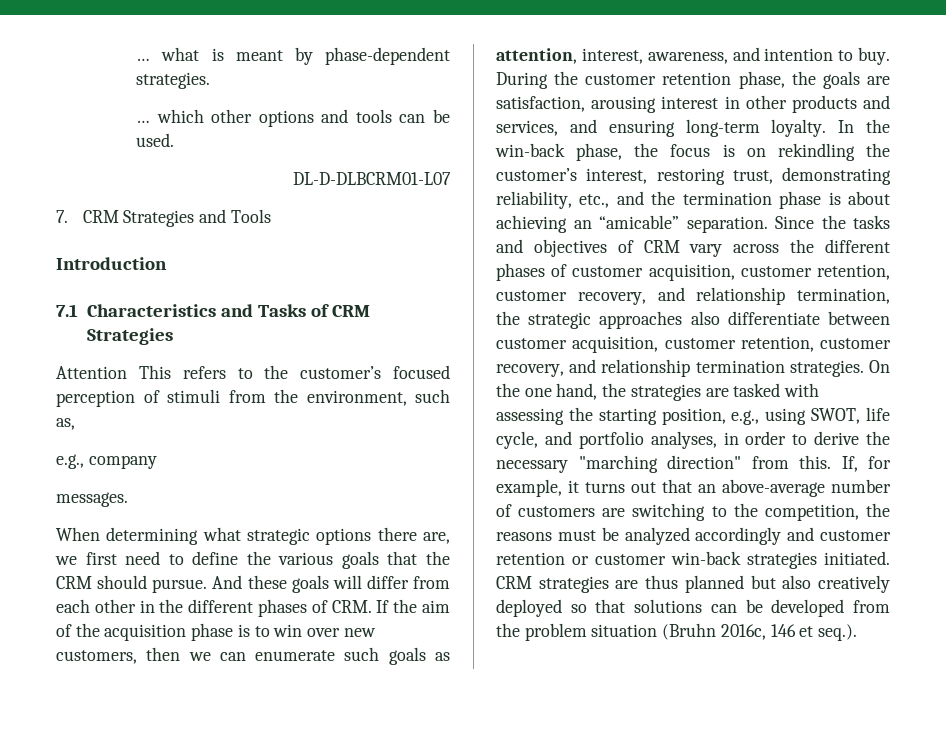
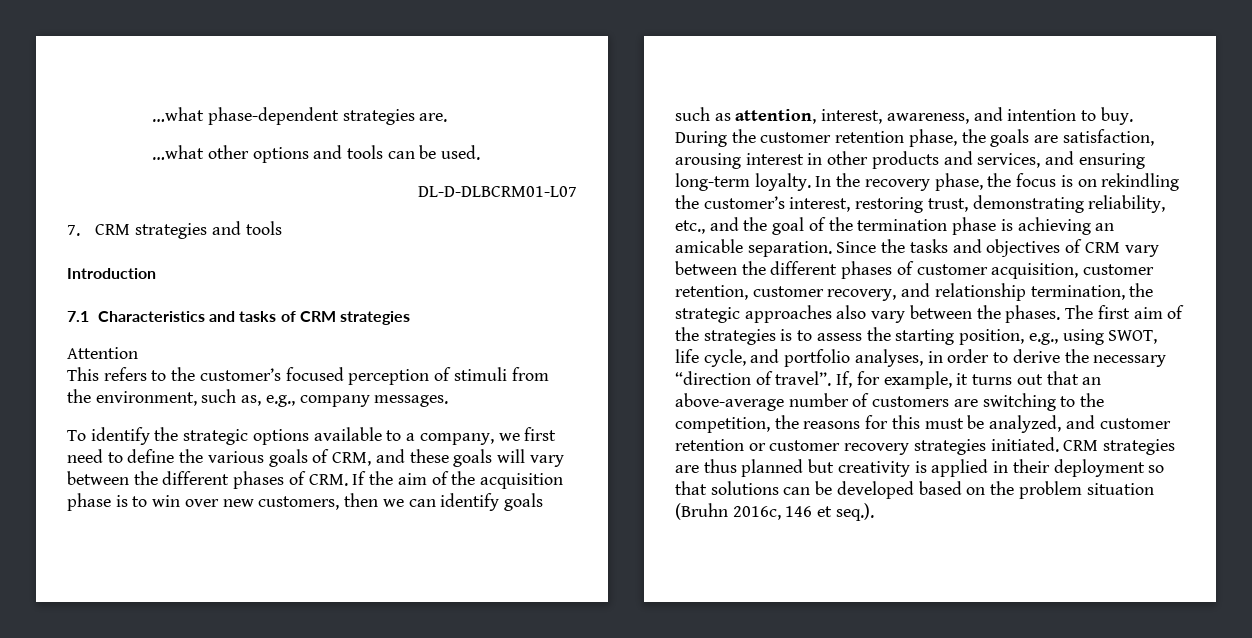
[136,47,450,65] [136,72,211,89] [136,109,204,123] … what is meant by phase-dependent strategies. // … which -> [152,107,448,125] [152,145,205,160] …what phase-dependent strategies are. // …what
[123,209,271,227] Strategies and Tools -> [135,221,282,239] strategies and tools
[257,304,370,317] [86,328,173,345] Tasks of CRM Strategies -> [239,311,411,325] tasks of CRM strategies
(127, 372) none -> (138, 353) //
(75, 424) // -> (262, 400) none
(157, 462) // -> (370, 401) none
[56,527,450,545] When determining what strategic options there are, -> [67,427,494,445] To identify the strategic options available to a company,
[387,551,450,565] [56,575,450,593] [56,599,155,613] that the CRM should pursue. And these goals will differ from each other in -> [312,449,564,467] [67,471,129,485] of CRM, and these goals will vary between
[255,647,426,665] enumerate such goals -> [440,493,543,511] [675,107,710,121] identify goals such
[495,143,565,157] win-back -> [864,179,930,191] recovery
(676, 198) none -> [772,217,853,235] goal of the
[848,191,890,205] about -> (1013, 225) none
[599,215,679,229] “amicable” -> [675,239,743,253] amicable
[733,244,780,253] across -> [675,261,737,275] between
[727,311,890,325] [496,336,891,353] [496,359,890,377] [496,383,820,401] [496,408,564,425] differentiate between customer acquisition, customer retention, customer recovery, and relationship termination strategies. On the one hand, the strategies are tasked with assessing -> [871,305,1185,323] [675,327,862,345] vary between the phases. The first aim of the strategies is to assess
[578,455,831,473] "marching direction" from this. -> [675,371,832,386] “direction of travel”.
[557,527,782,545] must be analyzed accordingly -> [865,415,1062,433] for this must be analyzed,
[671,551,741,565] win-back -> [844,443,910,455] recovery
[782,575,890,593] [496,599,562,617] also creatively deployed -> [837,459,1145,477] creativity is applied in their deployment
[853,600,890,613] from -> [918,481,986,495] based on

